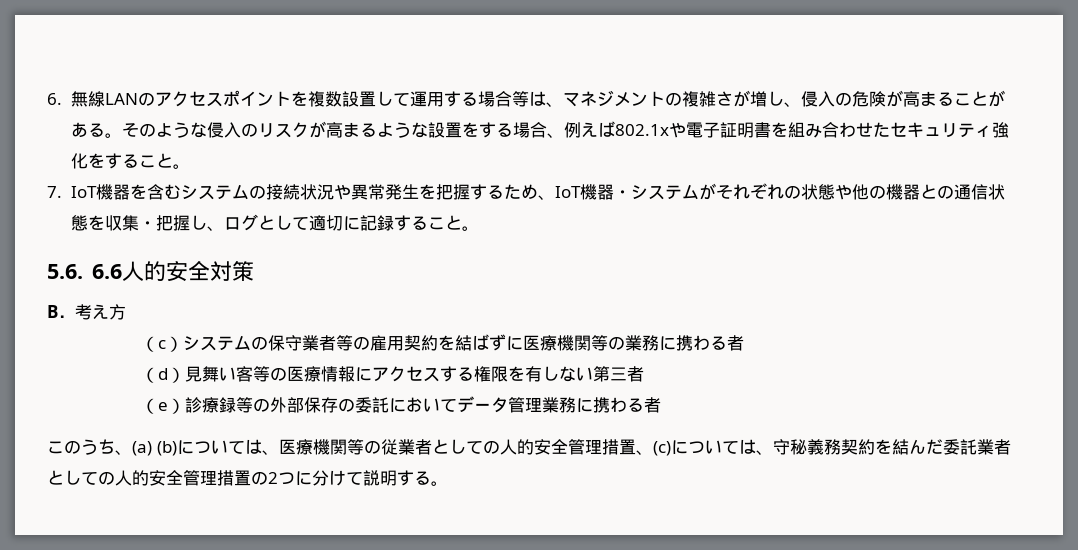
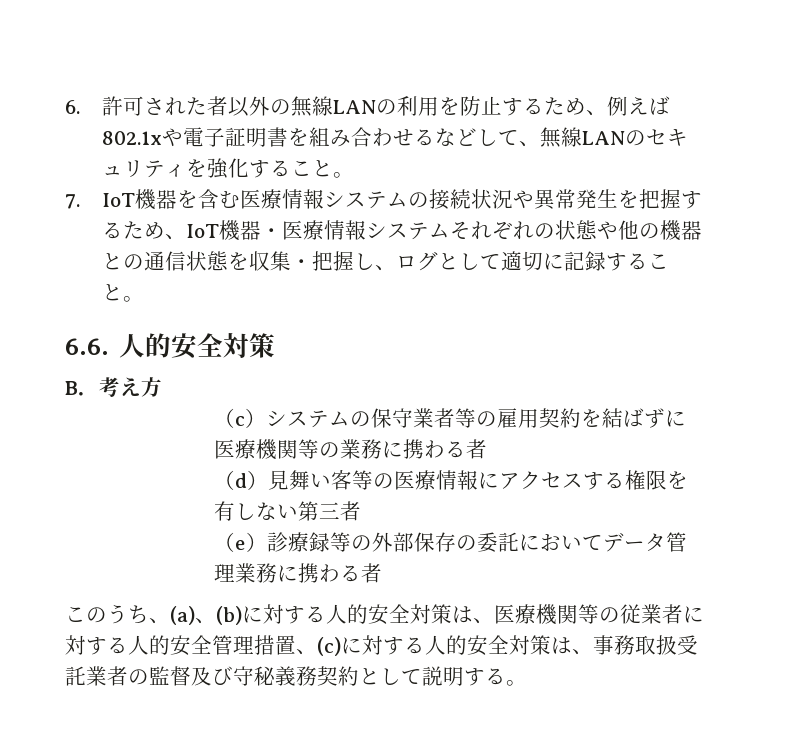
[70,90,1005,107] [70,121,547,138] 無線LANのアクセスポイントを複数設置して運用する場合等は、マネジメントの複雑さが増し、侵入の危険が高まることがある。そのような侵入のリスクが高まるような設置をする場合 -> [102,96,587,117] 許可された者以外の無線LANの利用を防止するため
[872,122,890,137] た -> [414,127,647,148] るなどして、無線LANの
[991,122,1009,138] [70,153,105,169] 強化を -> [186,158,250,179] を強化
(181, 191) none -> [240,189,325,209] 医療情報
[630,183,716,200] システムが -> [282,220,451,240] 医療情報システム
[47,264,122,279] 5.6. 6.6 -> [65,338,109,355] 6.6.
[156,440,245,456] (b)について -> [195,604,452,625] 、(b)に対する人的安全対策
[431,439,500,454] としての -> [683,606,704,623] [65,635,128,655] に対する
[687,439,1011,455] [47,470,346,486] ついては、守秘義務契約を結んだ委託業者としての人的安全管理措置の2つに分け -> [362,635,698,656] [65,666,401,686] 対する人的安全対策は、事務取扱受託業者の監督及び守秘義務契約とし

